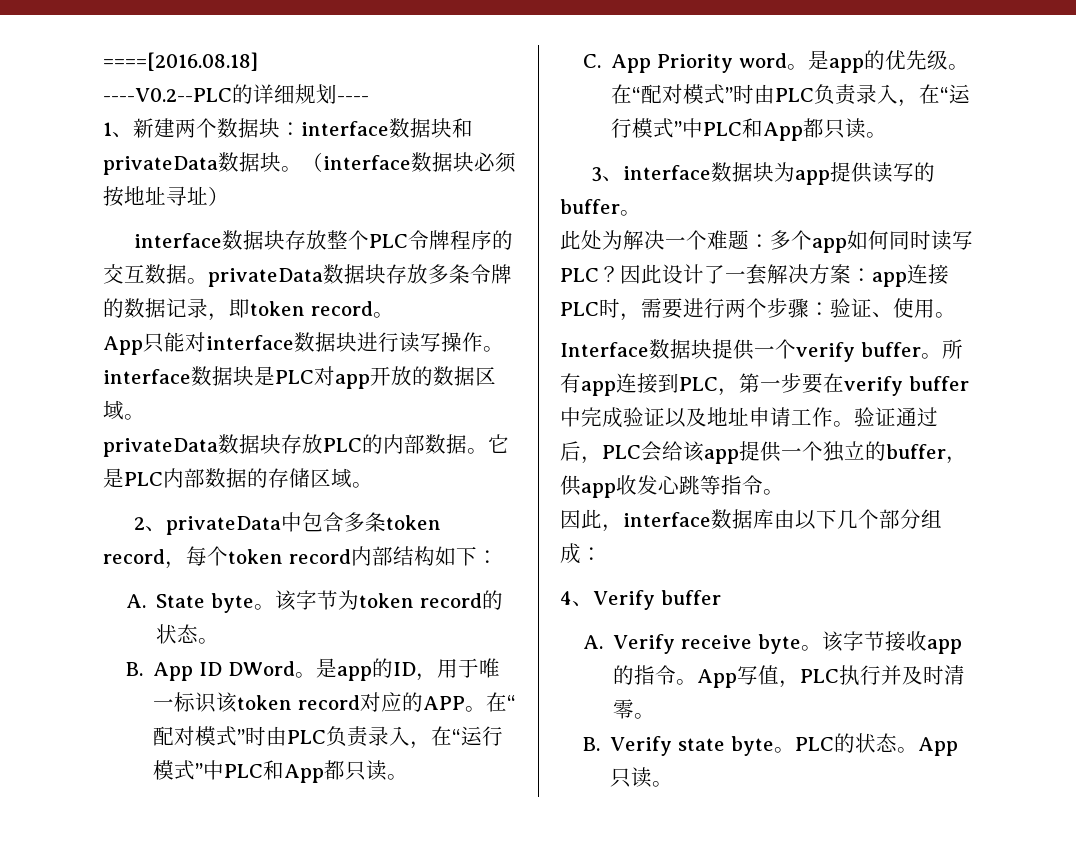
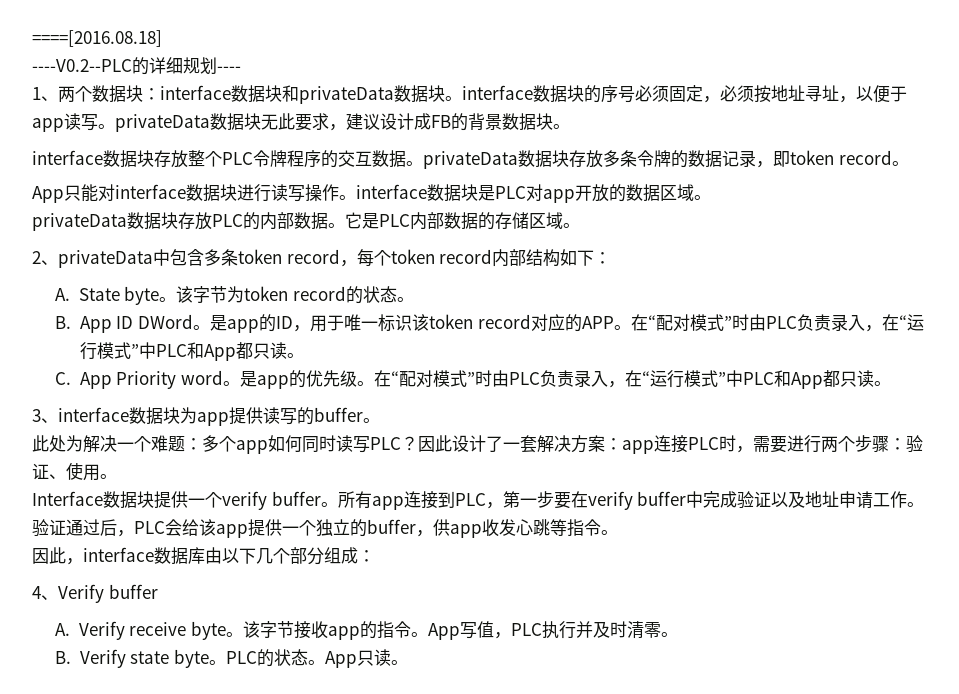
[133,118,175,138] 新建 -> (58, 98) none
[302,152,516,173] [103,186,229,207] （interface数据块必须按地址寻址） -> [462,85,907,103] [32,113,570,132] interface数据块的序号必须固定，必须按地址寻址，以便于app读写。privateData数据块无此要求，建议设计成FB的背景数据块。

